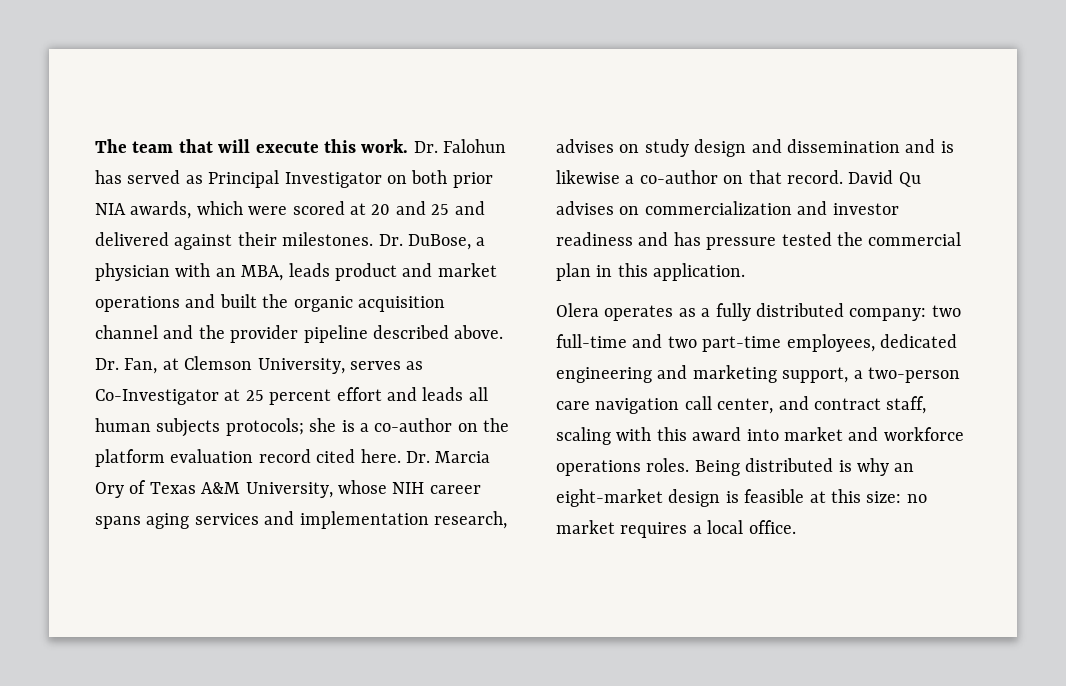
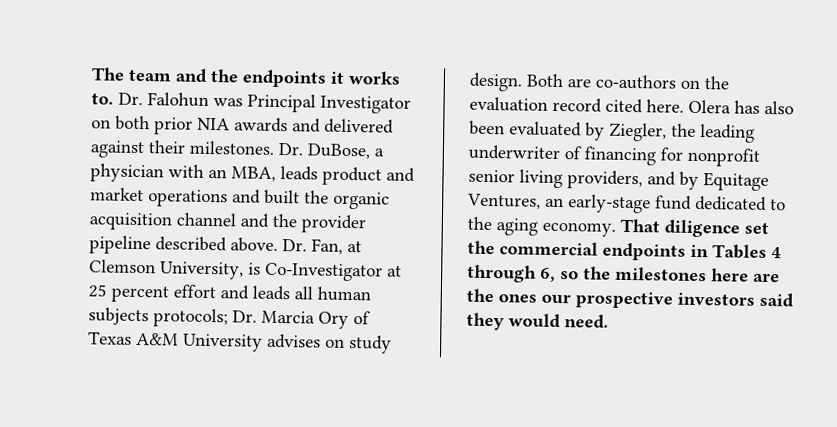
[178,139,507,153] [95,170,203,184] that will execute this work. Dr. Falohun has served as -> [175,68,401,88] [91,92,243,107] and the endpoints it works to. Dr. Falohun was
[130,201,450,219] awards, which were scored at 20 and 25 -> [234,117,288,133] awards
[350,361,424,370] serves as -> [248,262,261,275] is
[309,418,510,432] [95,449,401,467] she is a co-author on the platform evaluation record cited here. -> (228, 318) none
[245,480,481,498] [95,511,507,529] [556,139,954,157] [556,170,921,187] [556,201,899,215] [556,232,962,250] [556,263,746,281] [556,303,961,321] [556,334,957,352] [556,365,960,383] [556,396,927,414] [556,427,964,445] [556,458,915,476] [556,489,927,507] [556,520,796,538] University, whose NIH career spans aging services and implementation research, advises on study design and dissemination and is likewise a co-author on that record. David Qu advises on commercialization and investor readiness and has pressure tested the commercial plan in this application. // Olera operates as a fully distributed company: two full-time and two part-time employees, dedicated engineering and marketing support, a two-person care navigation call center, and contract staff, scaling with this award into market and workforce operations roles. Being distributed is why an eight-market design is feasible at this size: no market requires a local office. -> [183,333,392,354] [469,72,729,92] [469,96,794,115] [469,120,755,143] [468,144,760,167] [468,169,769,192] [467,193,786,214] [467,216,769,238] [467,240,782,261] [467,264,780,283] [466,288,794,309] [466,312,609,331] University advises on study design. Both are co-authors on the evaluation record cited here. Olera has also been evaluated by Ziegler, the leading underwriter of financing for nonprofit senior living providers, and by Equitage Ventures, an early-stage fund dedicated to the aging economy. That diligence set the commercial endpoints in Tables 4 through 6, so the milestones here are the ones our prospective investors said they would need.

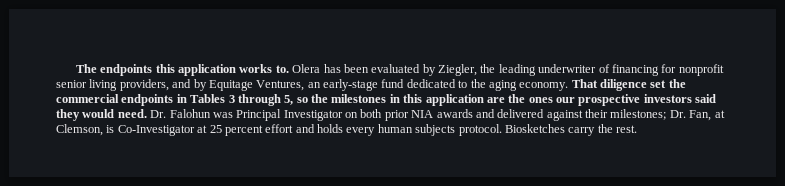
[128,68,401,88] [91,92,411,114] [91,115,394,135] [90,140,384,160] [90,163,415,186] [90,187,390,210] [89,212,366,234] [89,235,362,255] [89,259,402,282] [88,284,371,303] [88,307,371,330] [88,331,392,354] [469,72,729,92] [469,96,684,114] team and the endpoints it works to. Dr. Falohun was Principal Investigator on both prior NIA awards and delivered against their milestones. Dr. DuBose, a physician with an MBA, leads product and market operations and built the organic acquisition channel and the provider pipeline described above. Dr. Fan, at Clemson University, is Co-Investigator at 25 percent effort and leads all human subjects protocols; Dr. Marcia Ory of Texas A&M University advises on study design. Both are co-authors on the evaluation record cited here. -> [100,64,289,76] endpoints this application works to.
[764,100,794,115] also -> (341, 68) none
[771,247,782,259] [467,264,749,283] 4 through 6, so the milestones here -> [228,94,484,106] 3 through 5, so the milestones in this application
(609, 321) none -> [150,109,725,121] [56,124,637,136] Dr. Falohun was Principal Investigator on both prior NIA awards and delivered against their milestones; Dr. Fan, at Clemson, is Co-Investigator at 25 percent effort and holds every human subjects protocol. Biosketches carry the rest.

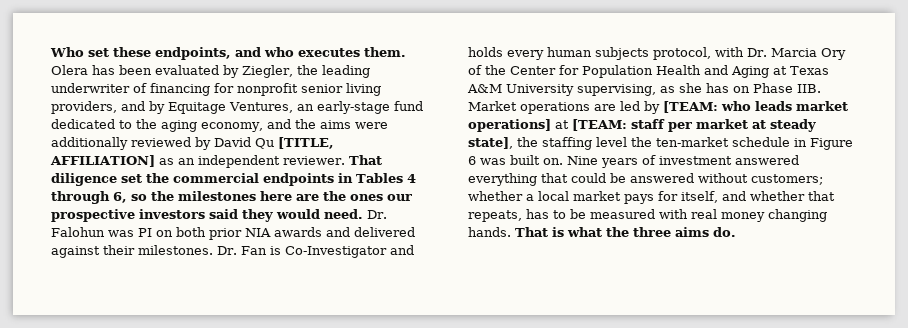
[75,64,289,76] The endpoints this application works to. -> [50,47,406,60] Who set these endpoints, and who executes them.
[519,82,569,91] economy. -> [201,119,388,132] [51,137,334,150] [50,155,345,168] economy, and the aims were additionally reviewed by David Qu [TITLE, AFFILIATION] as an independent reviewer.
[228,94,484,106] 3 through 5, so the milestones in this application -> [406,174,416,183] [51,191,292,204] 4 through 6, so the milestones here
[236,109,343,121] Principal Investigator -> [138,228,152,237] PI
[610,109,725,121] [56,124,294,136] milestones; Dr. Fan, at Clemson, is Co-Investigator at 25 percent effort -> [138,245,387,258] milestones. Dr. Fan is Co-Investigator
[458,124,637,136] protocol. Biosketches carry the rest. -> [653,47,846,60] [468,65,829,78] [467,83,821,96] [468,101,848,114] [468,119,816,132] [468,137,853,150] [468,155,799,168] [468,173,823,186] [468,191,835,204] [468,209,827,222] [468,227,736,237] protocol, with Dr. Marcia Ory of the Center for Population Health and Aging at Texas A&M University supervising, as she has on Phase IIB. Market operations are led by [TEAM: who leads market operations] at [TEAM: staff per market at steady state], the staffing level the ten-market schedule in Figure 6 was built on. Nine years of investment answered everything that could be answered without customers; whether a local market pays for itself, and whether that repeats, has to be measured with real money changing hands. That is what the three aims do.

